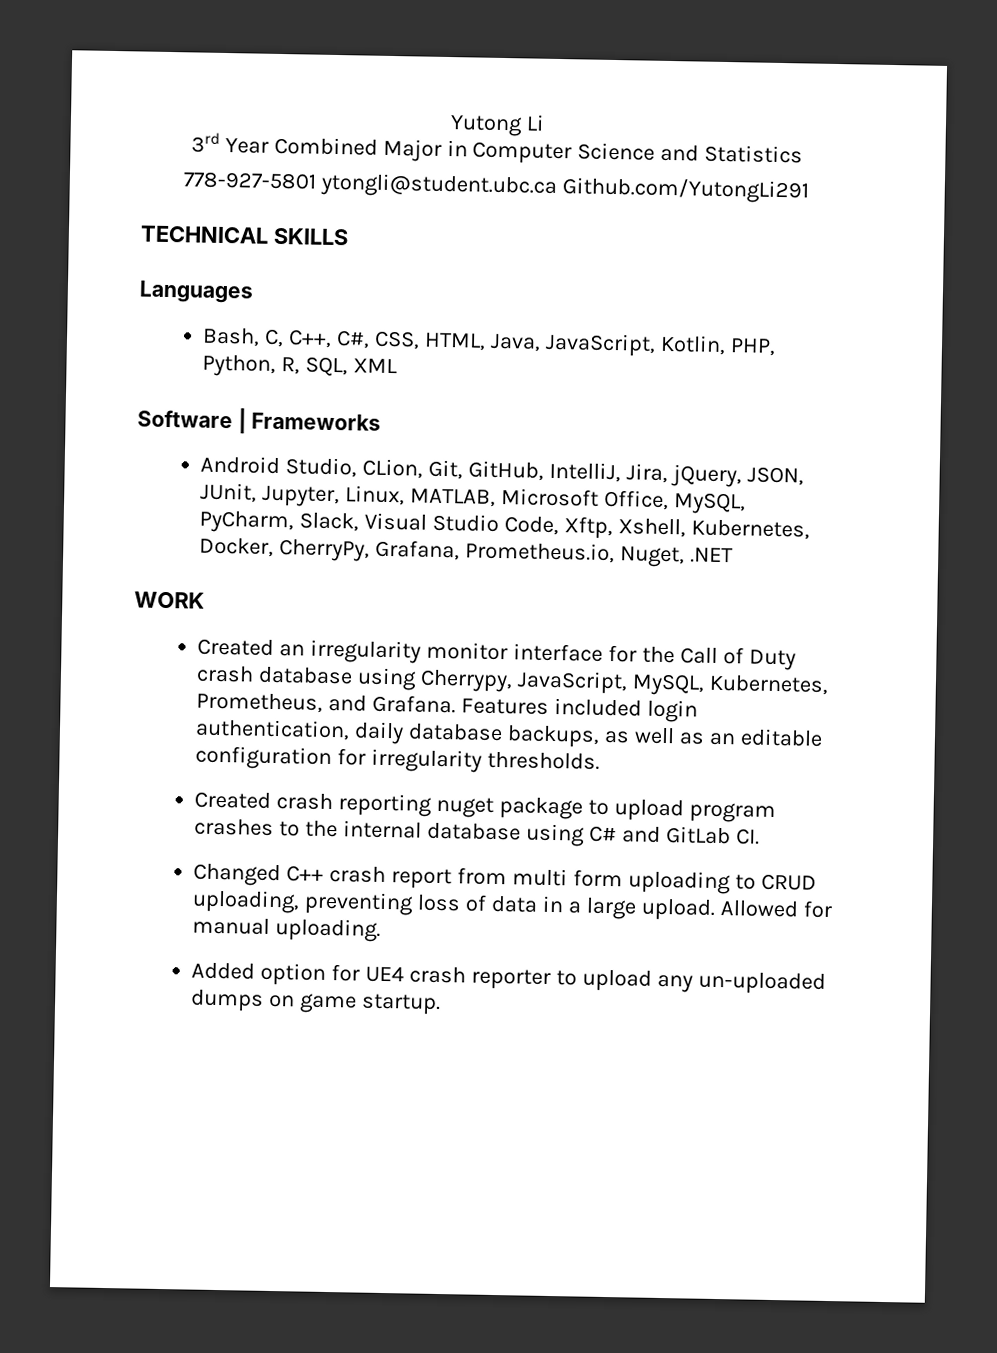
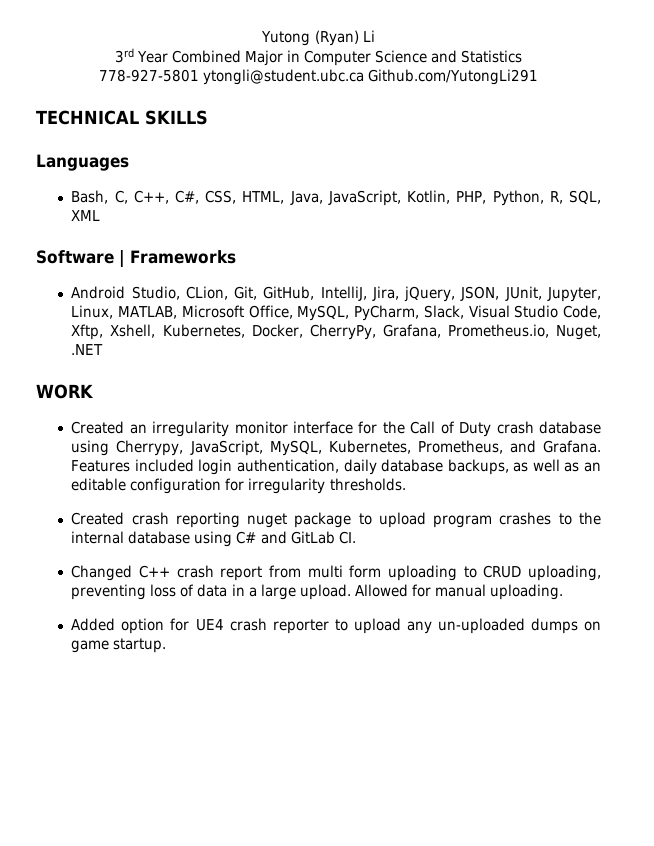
(524, 126) none -> [314,30,359,46] (Ryan)

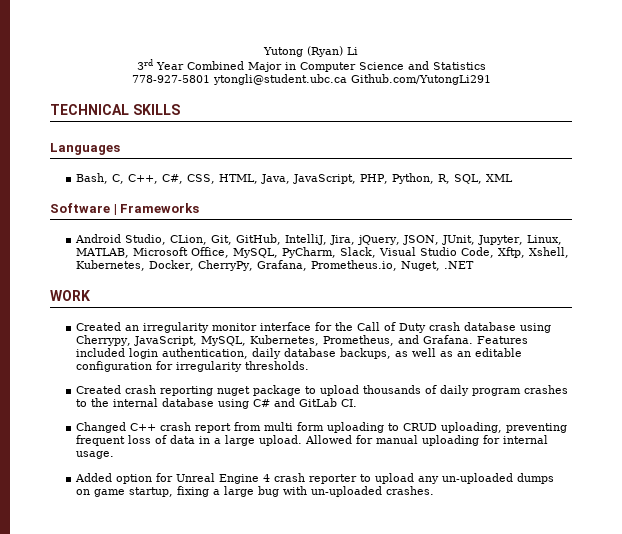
[407,190,451,204] Kotlin, -> (357, 179) none
(426, 520) none -> [363,385,470,396] thousands of daily
(147, 592) none -> [76,435,126,446] frequent
[489,584,563,600] uploading. -> [422,435,549,446] [76,451,115,459] uploading for internal usage.
[195,619,224,631] UE4 -> [176,473,271,484] Unreal Engine 4
[113,638,167,653] startup. -> [129,486,435,497] startup, fixing a large bug with un-uploaded crashes.

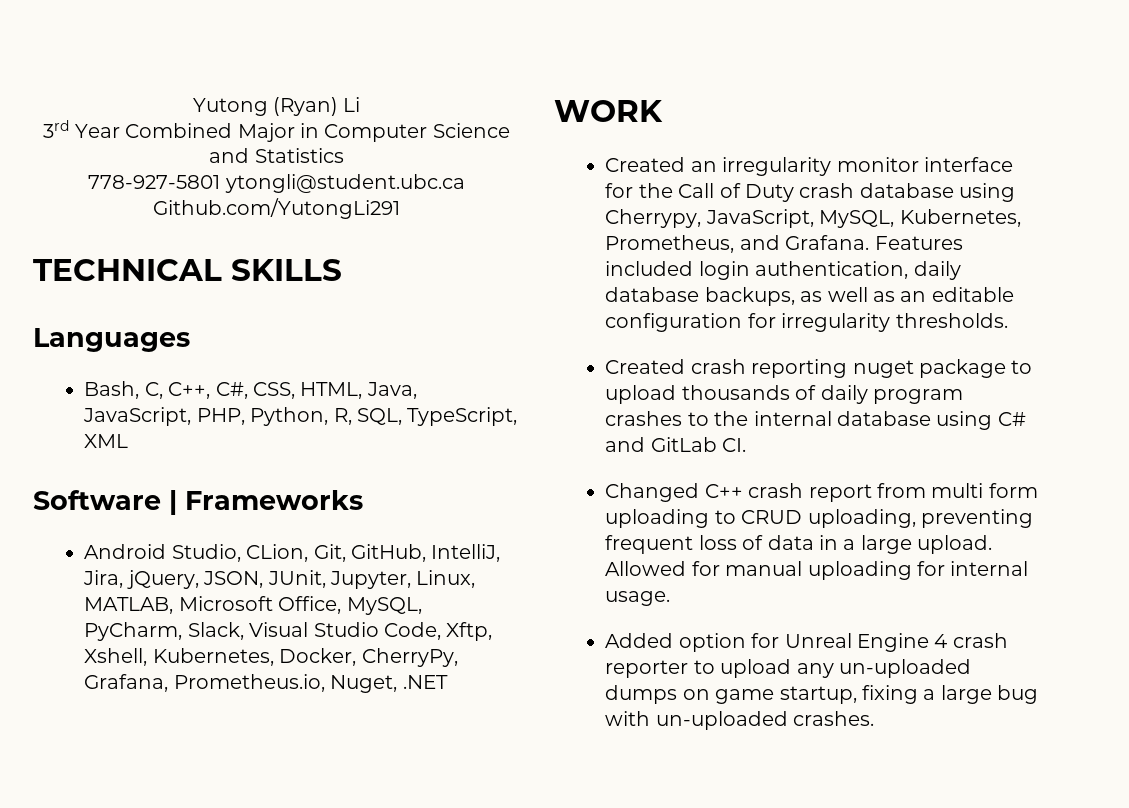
(483, 179) none -> [407,407,518,426] TypeScript,

